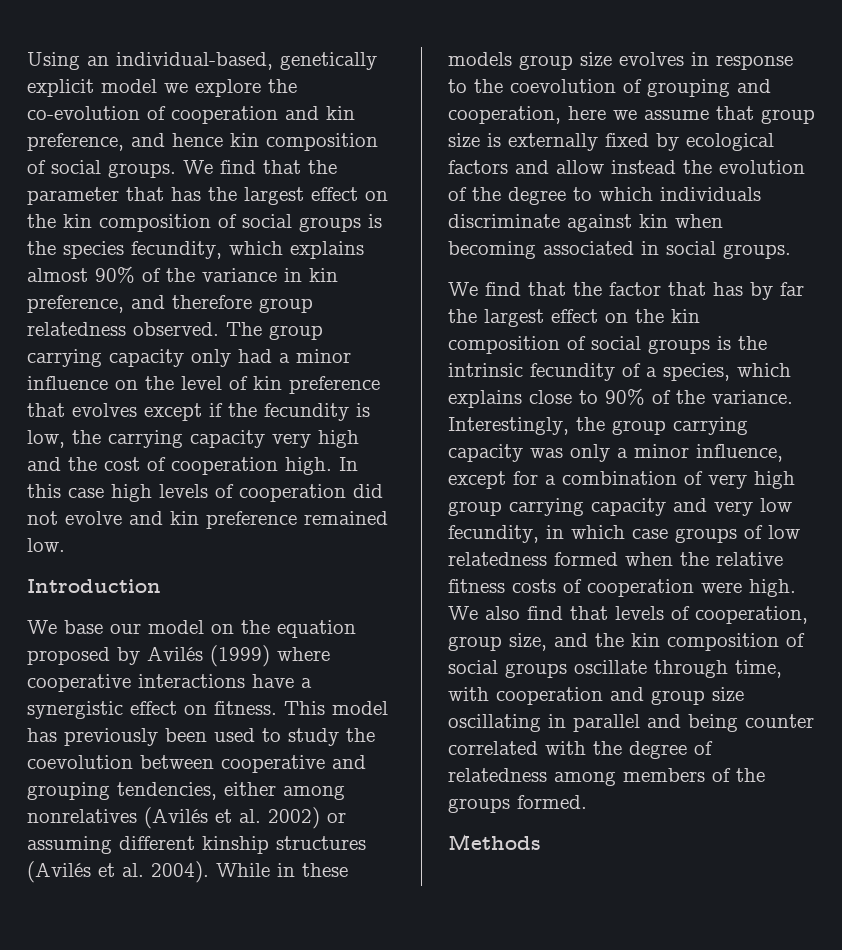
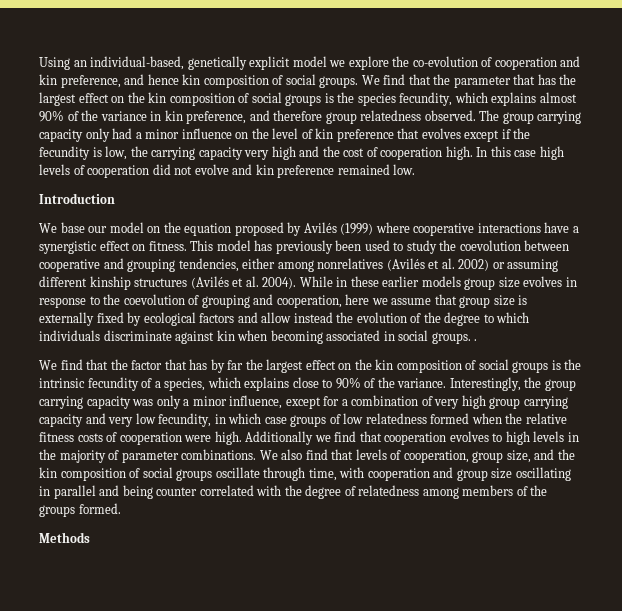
(348, 870) none -> [382,276,420,287] earlier
(791, 251) none -> [474,339,478,341] .
(796, 588) none -> [245,431,579,445] [39,449,257,463] Additionally we find that cooperation evolves to high levels in the majority of parameter combinations.

